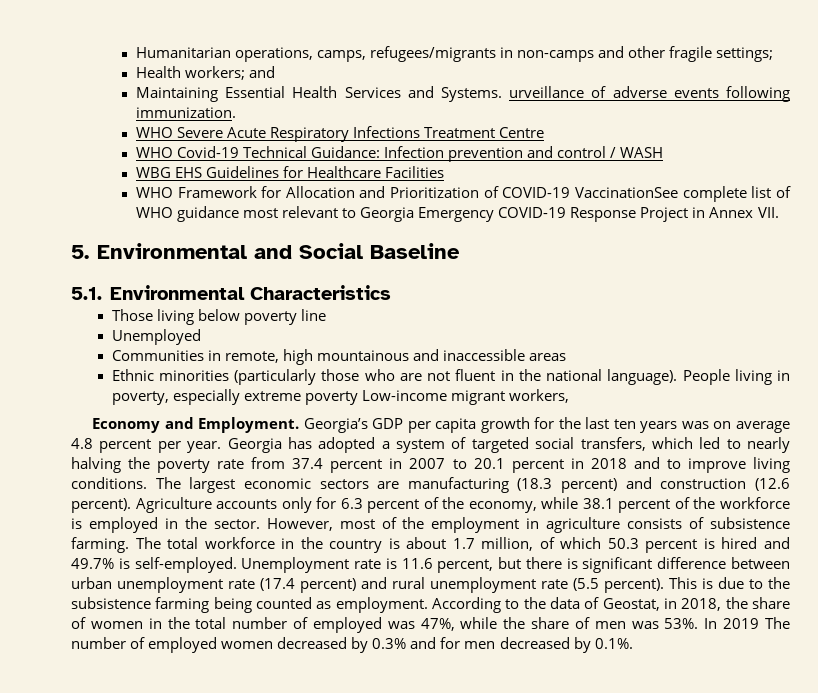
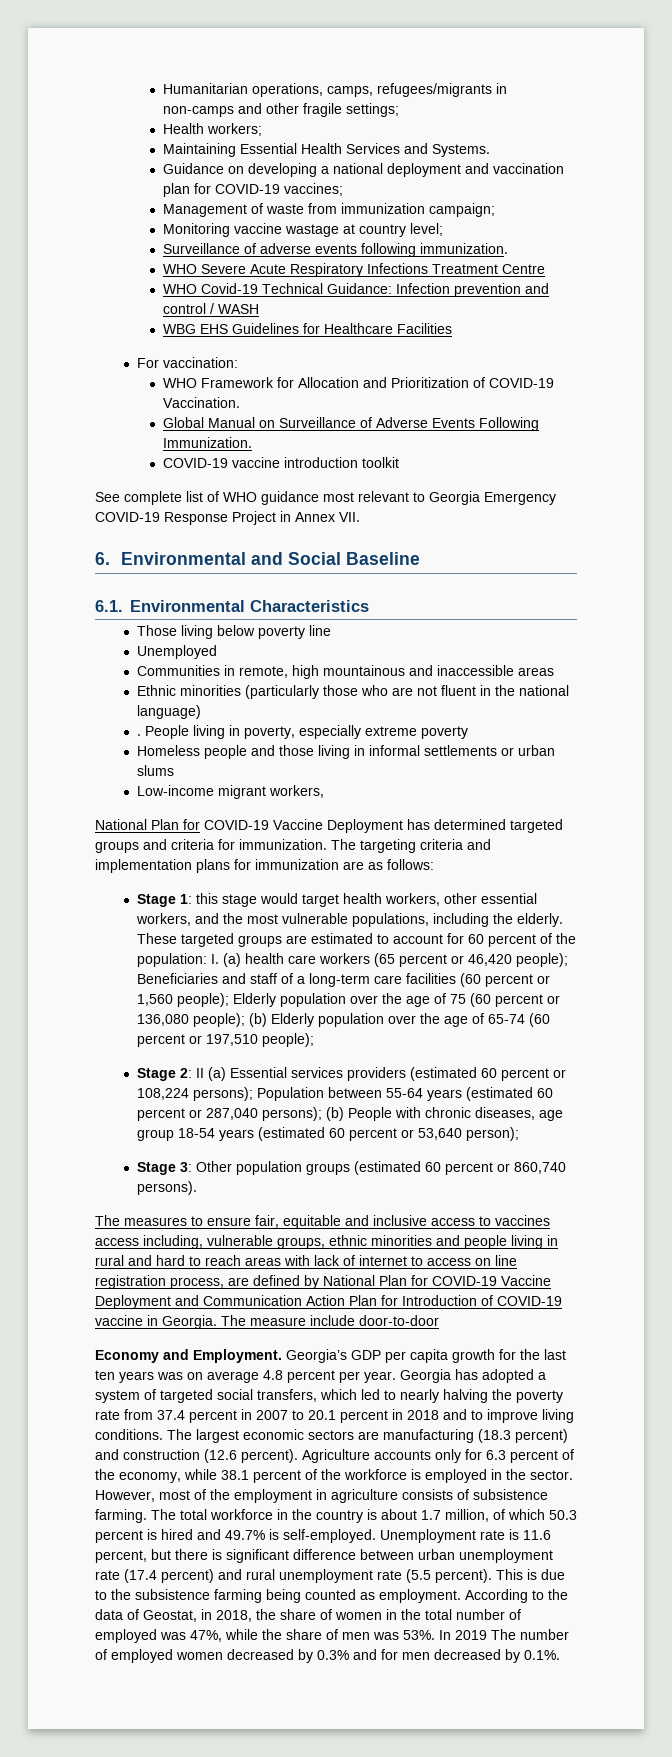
[249,66,276,78] and -> (262, 129) none
[509,86,585,98] urveillance -> [162,163,564,177] [162,183,343,197] [162,203,495,217] [162,223,443,237] [162,243,240,254] // Guidance on developing a national deployment and vaccination plan for COVID-19 vaccines; // Management of waste from immunization campaign; // Monitoring vaccine wastage at country level; // Surveillance
(445, 172) none -> [136,357,238,368] // For vaccination:
[575,187,679,198] VaccinationSee -> [162,397,240,408] [162,417,539,431] [162,437,252,448] [162,457,399,468] [95,492,120,502] Vaccination. // Global Manual on Surveillance of Adverse Events Following Immunization. // COVID-19 vaccine introduction toolkit // See
[71,245,89,259] 5. -> [95,552,110,565] 6.
[71,287,102,300] 5.1. -> [95,600,123,612] 6.1.
[607,369,678,385] language). -> [136,705,201,719] [136,734,141,736] language) // .
[361,389,570,405] Low-income migrant workers, -> [136,745,555,759] [136,765,174,776] [136,785,324,799] [95,819,563,833] [95,839,491,853] [95,859,434,873] [136,893,537,907] [135,913,563,927] [136,933,576,947] [136,953,568,967] [136,973,550,987] [136,993,560,1007] [136,1013,550,1027] [136,1033,314,1047] [136,1067,566,1081] [136,1087,553,1101] [136,1107,563,1121] [136,1127,519,1141] [136,1161,566,1175] [136,1181,197,1195] [95,1215,550,1229] [95,1235,558,1249] [95,1255,517,1266] [95,1275,551,1289] [95,1295,562,1309] [95,1315,439,1329] // Homeless people and those living in informal settlements or urban slums // Low-income migrant workers, // National Plan for COVID-19 Vaccine Deployment has determined targeted groups and criteria for immunization. The targeting criteria and implementation plans for immunization are as follows: // Stage 1: this stage would target health workers, other essential workers, and the most vulnerable populations, including the elderly. These targeted groups are estimated to account for 60 percent of the population: I. (a) health care workers (65 percent or 46,420 people); Beneficiaries and staff of a long-term care facilities (60 percent or 1,560 people); Elderly population over the age of 75 (60 percent or 136,080 people); (b) Elderly population over the age of 65-74 (60 percent or 197,510 people); // Stage 2: II (a) Essential services providers (estimated 60 percent or 108,224 persons); Population between 55-64 years (estimated 60 percent or 287,040 persons); (b) People with chronic diseases, age group 18-54 years (estimated 60 percent or 53,640 person); // Stage 3: Other population groups (estimated 60 percent or 860,740 persons). // The measures to ensure fair, equitable and inclusive access to vaccines access including, vulnerable groups, ethnic minorities and people living in rural and hard to reach areas with lack of internet to access on line registration process, are defined by National Plan for COVID-19 Vaccine Deployment and Communication Action Plan for Introduction of COVID-19 vaccine in Georgia. The measure include door-to-door

